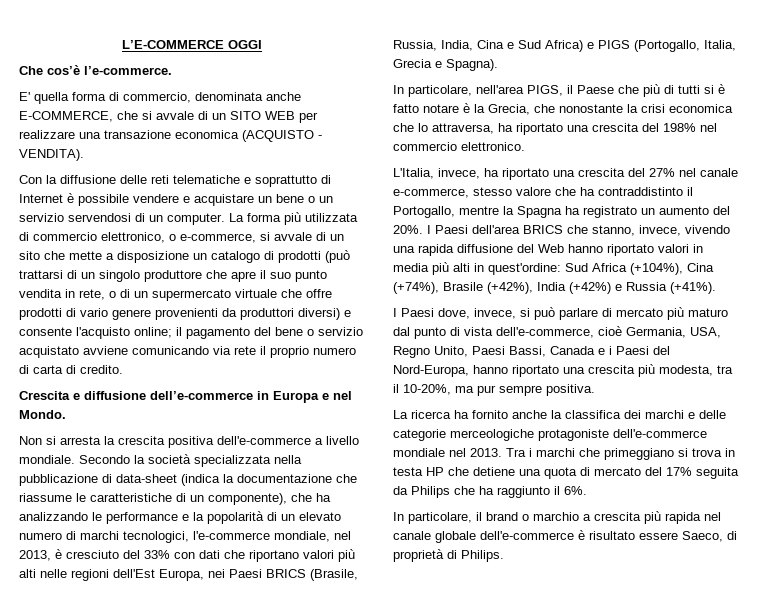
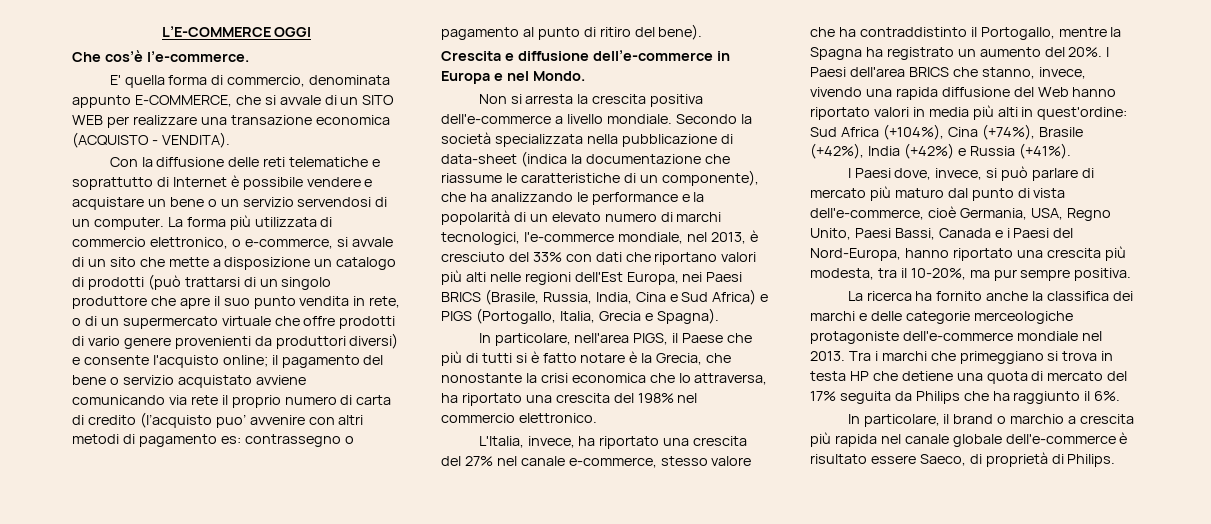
[266,92,301,101] anche -> [72,95,131,108] appunto
[80,365,123,374] credito. -> [87,412,364,428] [72,434,354,447] [441,24,703,40] credito (l’acquisto puo’ avvenire con altri metodi di pagamento es: contrassegno o pagamento al punto di ritiro del bene).

